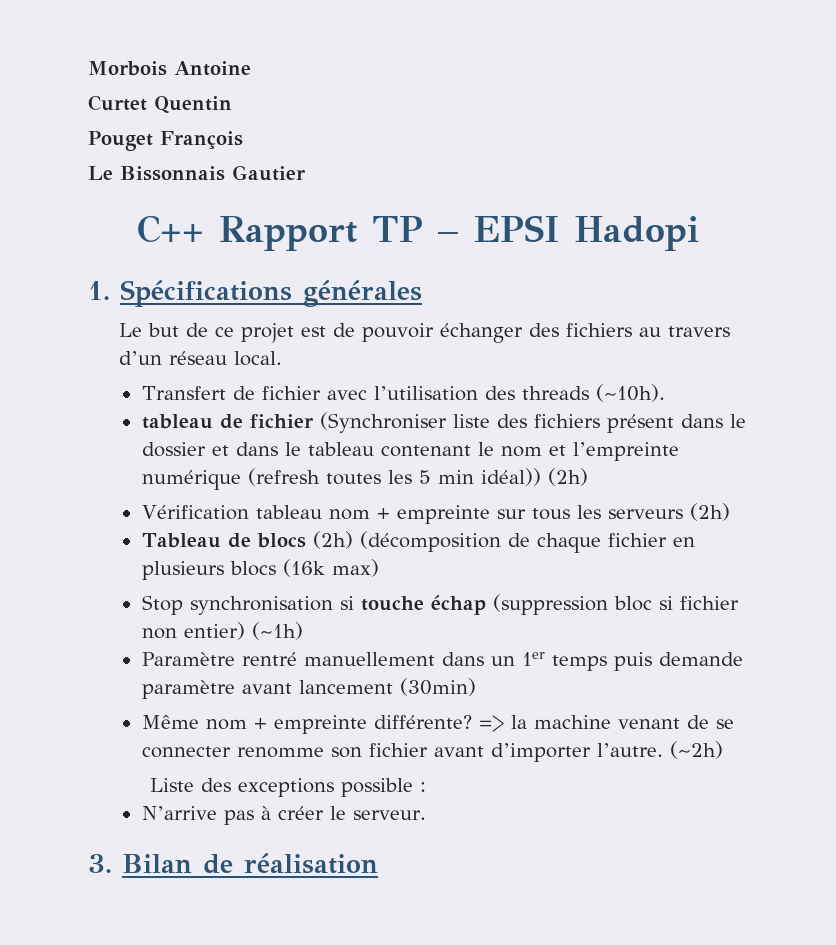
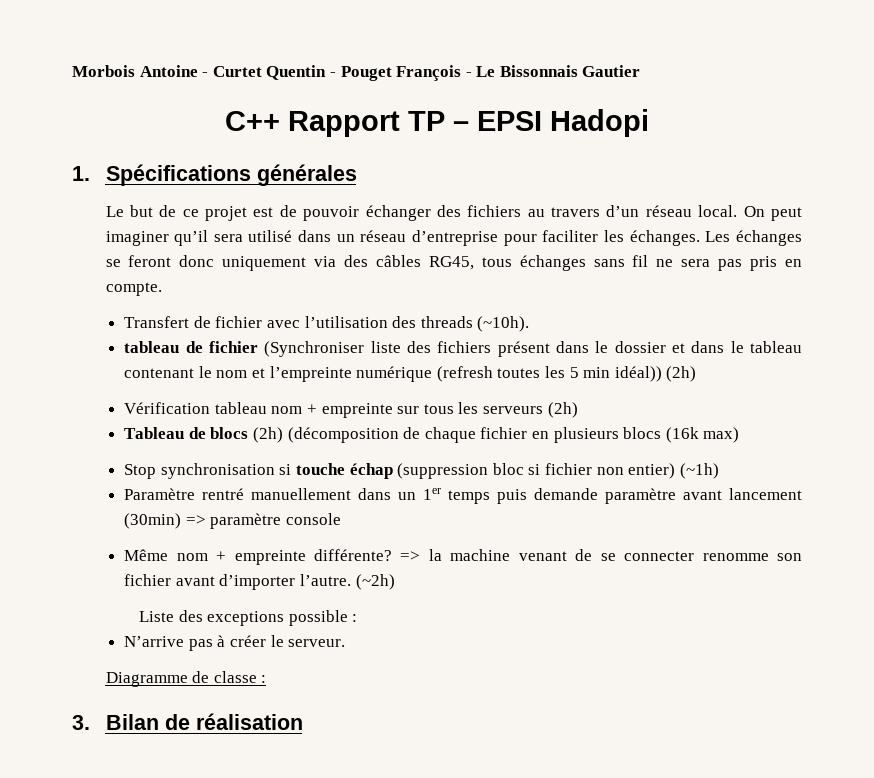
(251, 68) // -> [202,72,209,77] -
(232, 105) // -> [329,72,336,77] -
(243, 140) // -> [465,72,472,77] -
(282, 358) none -> [743,206,803,221] [105,230,802,246] [105,255,802,271] [105,282,162,296] On peut imaginer qu’il sera utilisé dans un réseau d’entreprise pour faciliter les échanges. Les échanges se feront donc uniquement via des câbles RG45, tous échanges sans fil ne sera pas pris en compte.
(476, 687) none -> [185,513,341,529] => paramètre console
(426, 815) none -> [105,671,267,687] // Diagramme de classe :

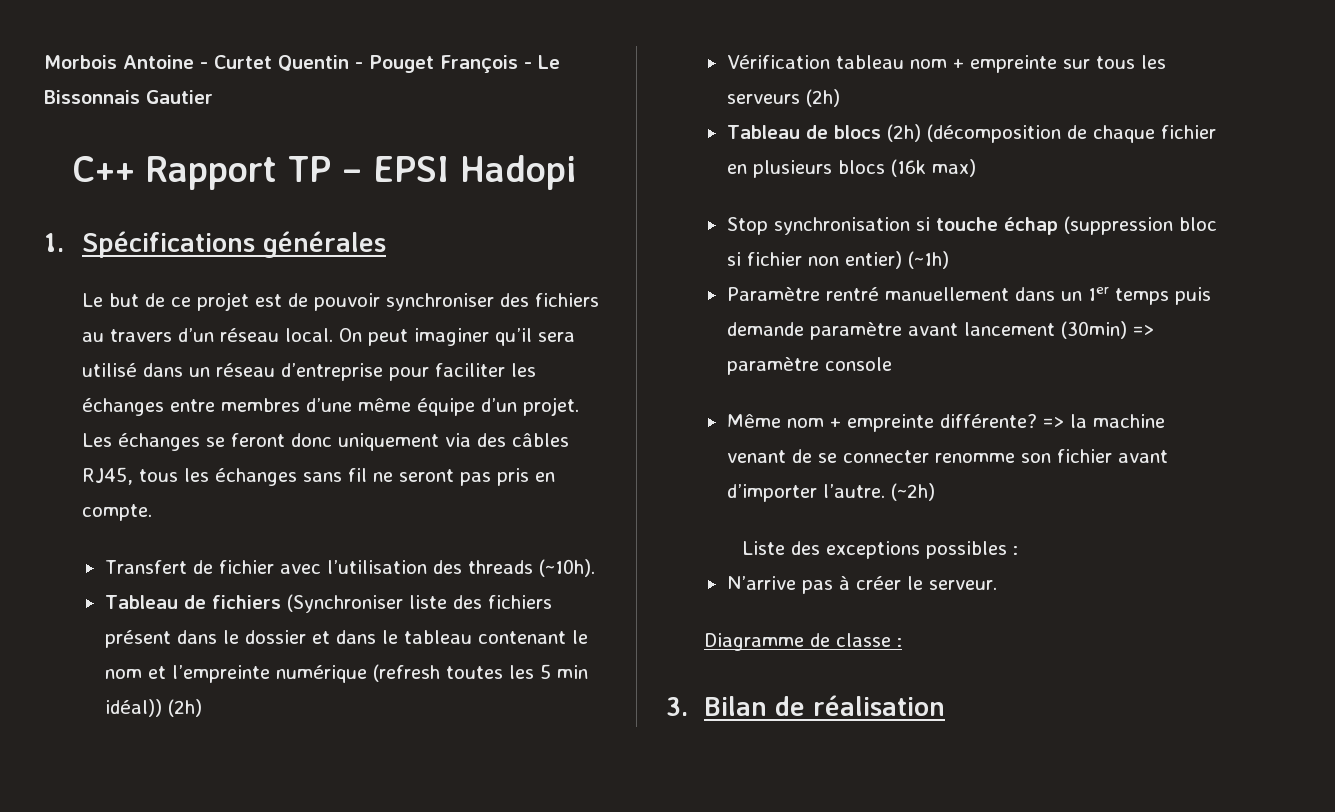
[365,205,431,221] échanger -> [386,293,495,311] synchroniser
[629,230,700,246] échanges. -> [82,397,580,416] échanges entre membres d’une même équipe d’un projet.
[428,256,512,270] RG45, tous -> [82,467,210,485] RJ45, tous les
[681,259,711,267] sera -> [399,469,455,482] seront
[124,341,258,353] tableau de fichier -> [104,595,281,609] Tableau de fichiers
[288,610,348,626] possible -> [926,541,1008,559] possibles

